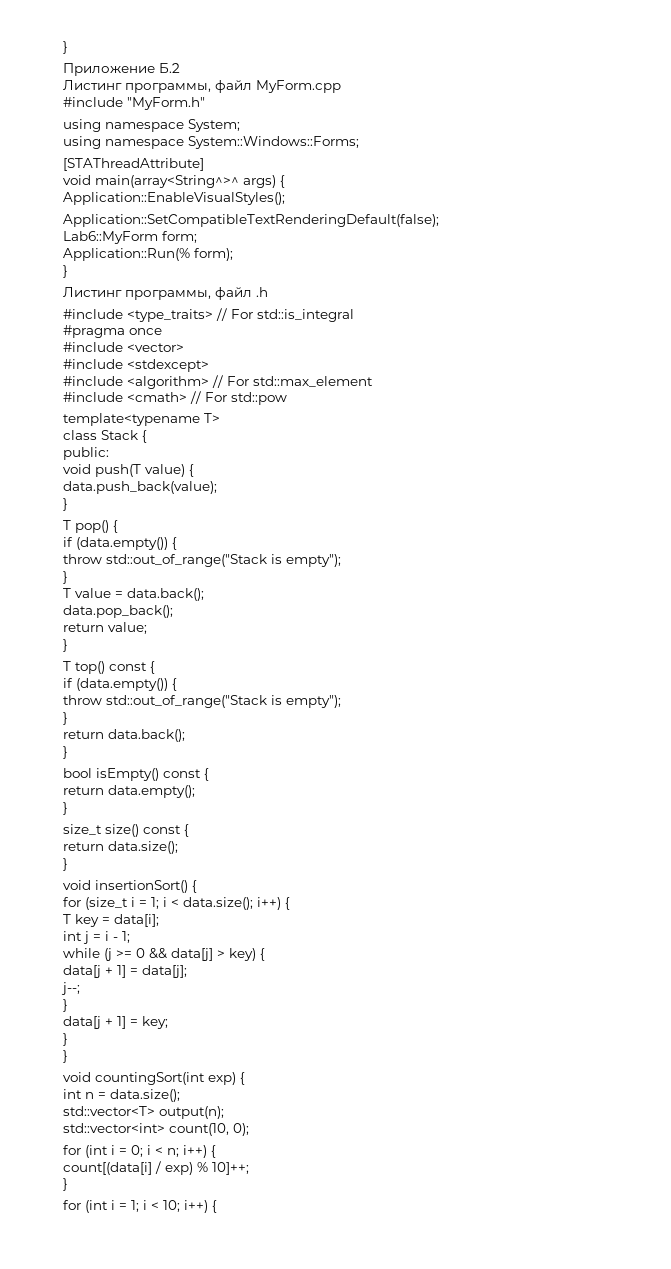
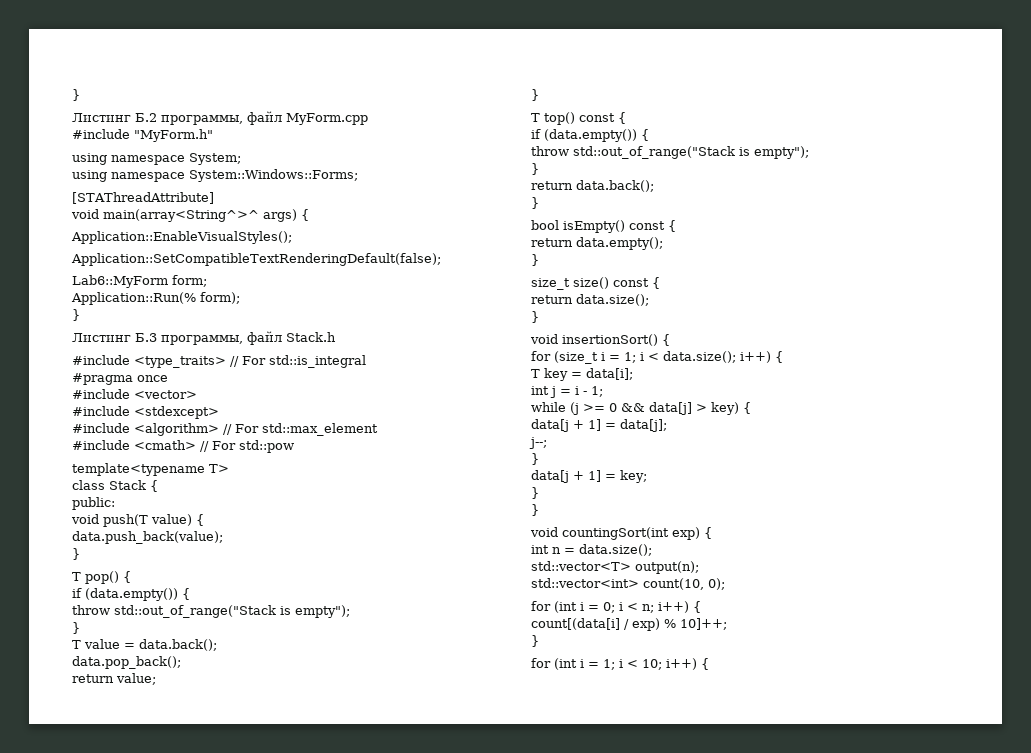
[63,41,68,54] [63,63,155,76] } // Приложение -> [72,89,80,101] [72,113,131,122] } // Листинг
[63,80,122,90] // Листинг -> (157, 117) none
[125,287,268,300] программы, файл .h -> [135,331,336,345] Б.3 программы, файл Stack.h

